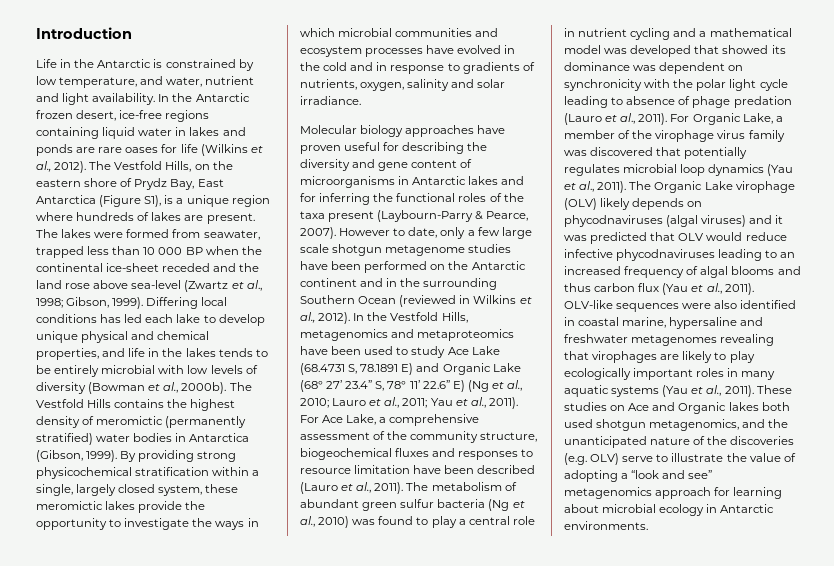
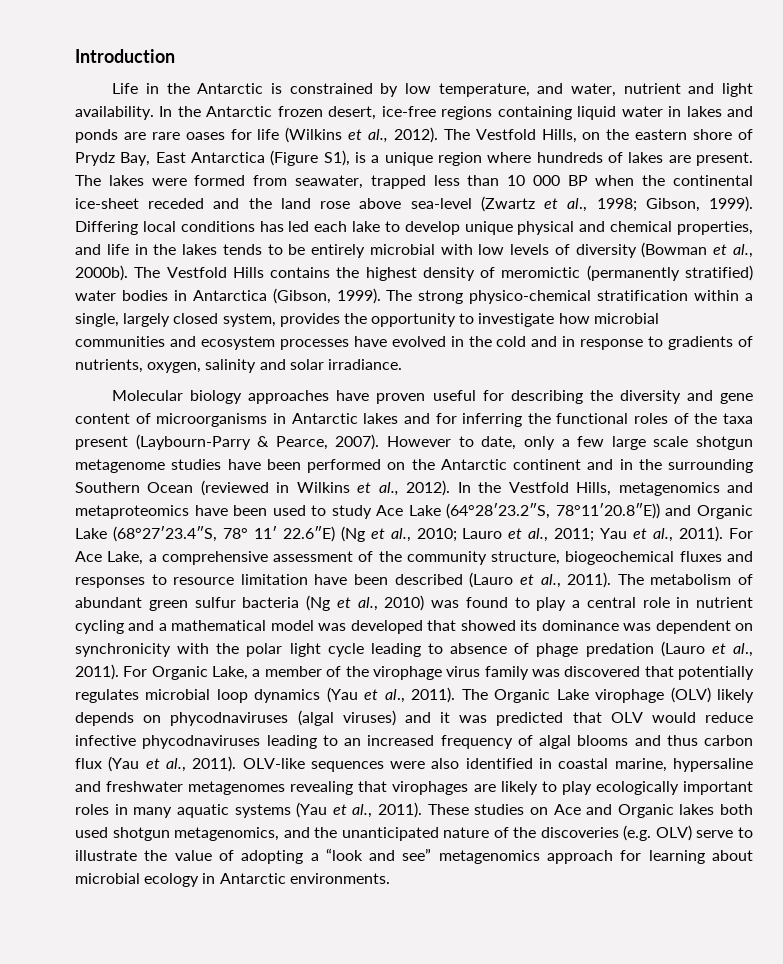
[120,450,237,462] [36,467,132,479] By providing strong physicochemical -> [386,290,592,304] The strong physico-chemical
[205,484,239,493] [36,501,206,513] [36,518,259,530] [300,28,335,37] these meromictic lakes provide the opportunity to investigate the ways in which -> [279,313,590,327] provides the opportunity to investigate how
[300,363,521,375] [300,380,465,392] (68.4731 S, 78.1891 E) and Organic Lake (68° 27’ 23.4” S, 78° 11’ 22.6” E) -> [446,503,753,519] [75,526,335,542] (64°28′23.2″S, 78°11′20.8″E)) and Organic Lake (68°27′23.4″S, 78° 11′ 22.6″E)

